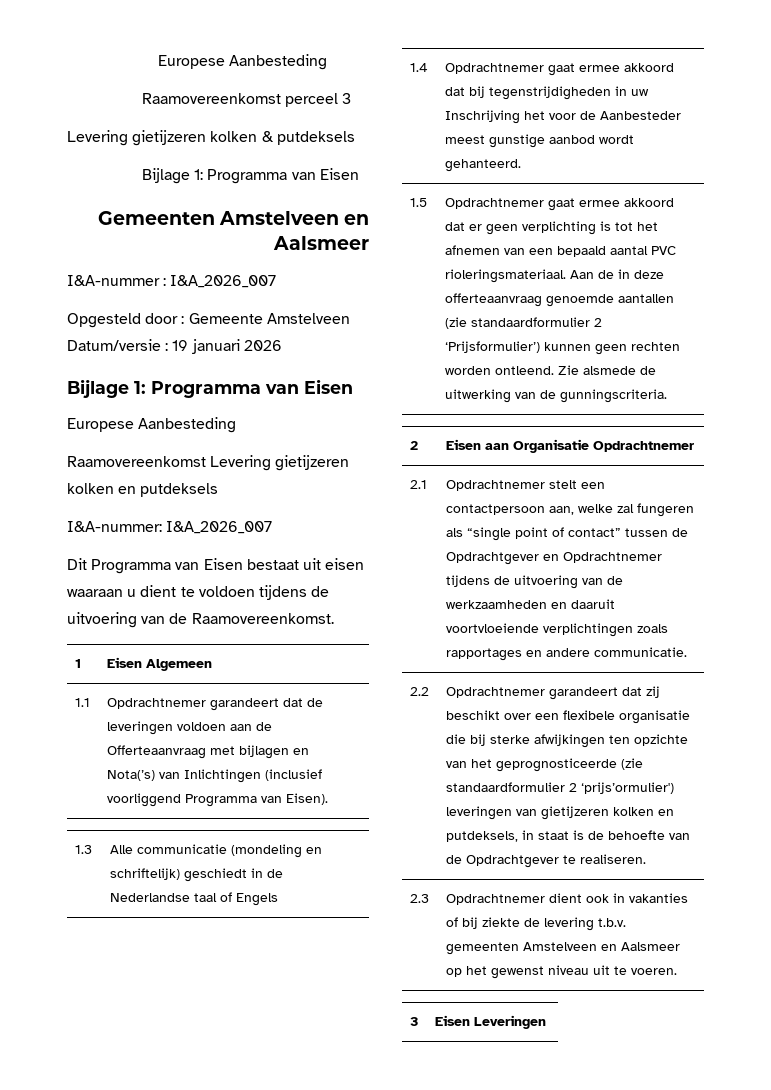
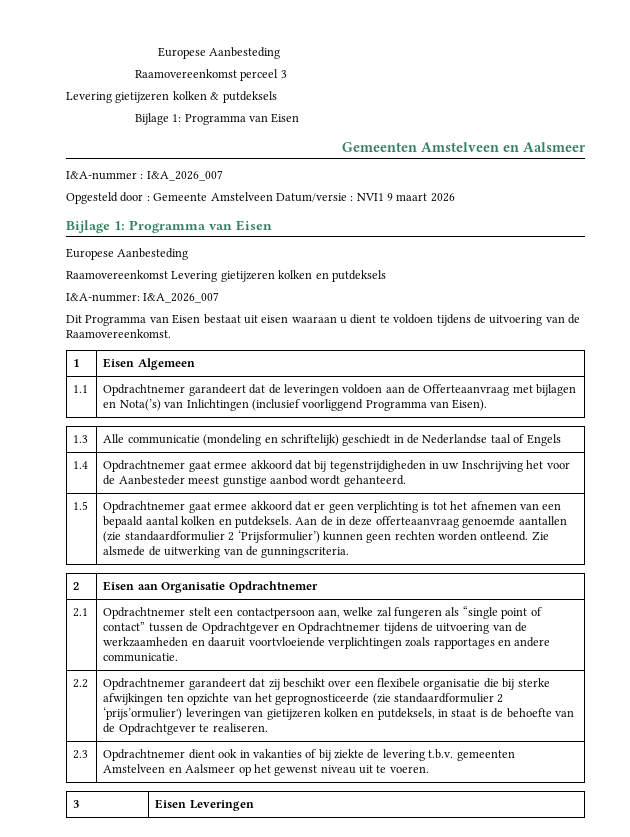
[172,339,240,354] 19 januari -> [356,193,428,201] NVI1 9 maart
[651,246,677,255] [445,269,567,283] PVC rioleringsmateriaal. -> [181,516,292,528] kolken en putdeksels.

